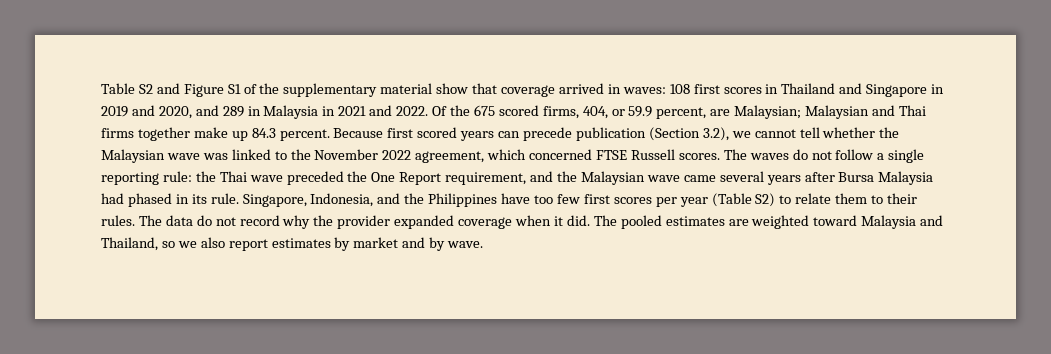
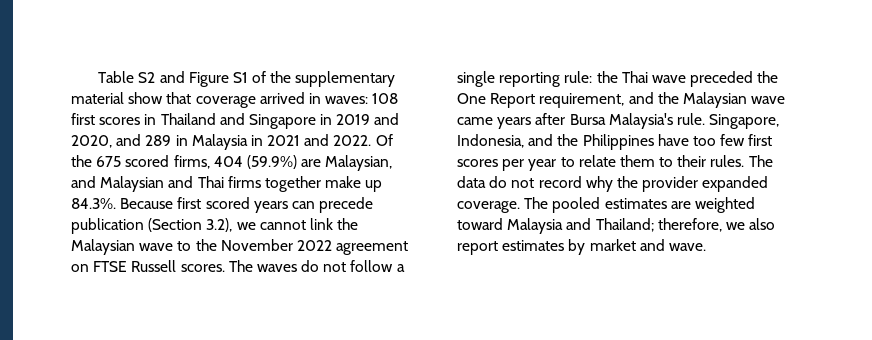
[582,105,802,119] 404, or 59.9 percent, are Malaysian; -> [213,155,393,171] [71,176,96,188] 404 (59.9%) are Malaysian, and
[251,128,330,141] 84.3 percent. -> [71,198,116,209] 84.3%.
[799,127,900,138] [101,149,271,163] tell whether the Malaysian wave was linked -> [309,218,359,230] [71,239,174,255] link the Malaysian wave
[415,149,593,163] agreement, which concerned -> [336,241,409,255] [71,264,89,272] agreement on
[719,171,764,182] several -> (493, 121) none
[878,171,934,185] [101,193,207,207] Malaysia had phased in its -> [608,113,673,129] Malaysia's
[711,193,776,207] (Table S2) -> (557, 165) none
[458,215,590,229] coverage when it did. -> [457,201,520,213] coverage.
[101,237,175,251] Thailand, so -> [595,218,722,232] Thailand; therefore,
[429,237,446,251] by -> (665, 245) none

